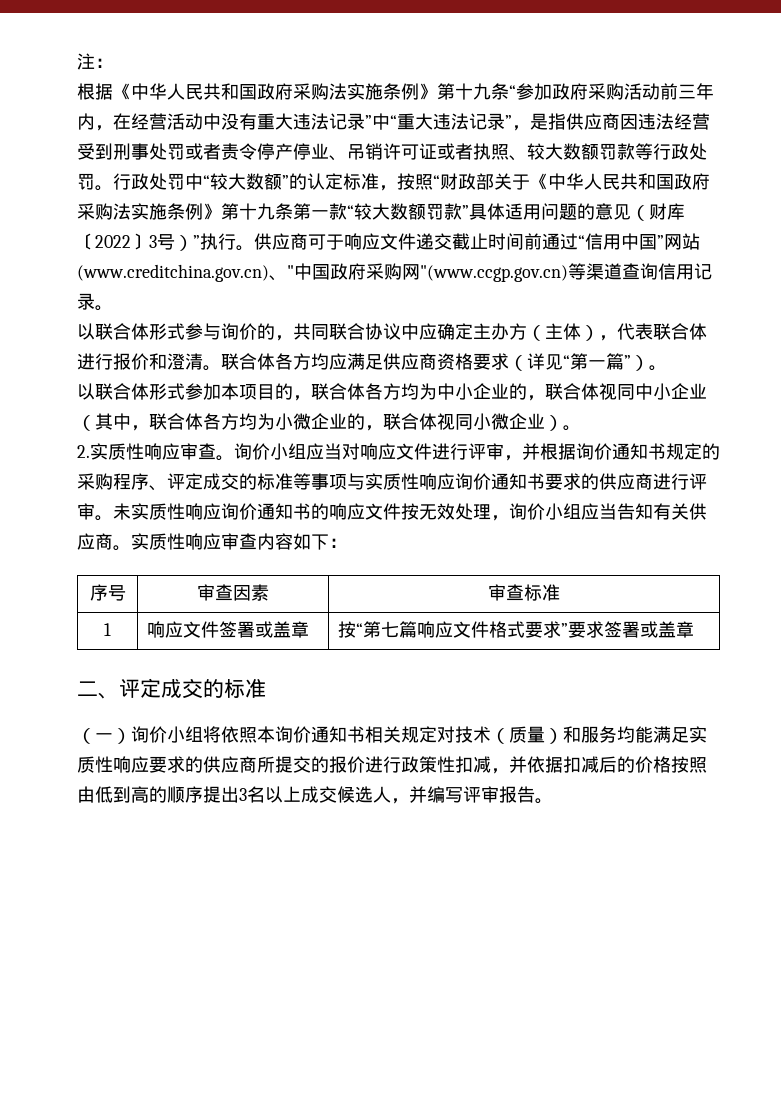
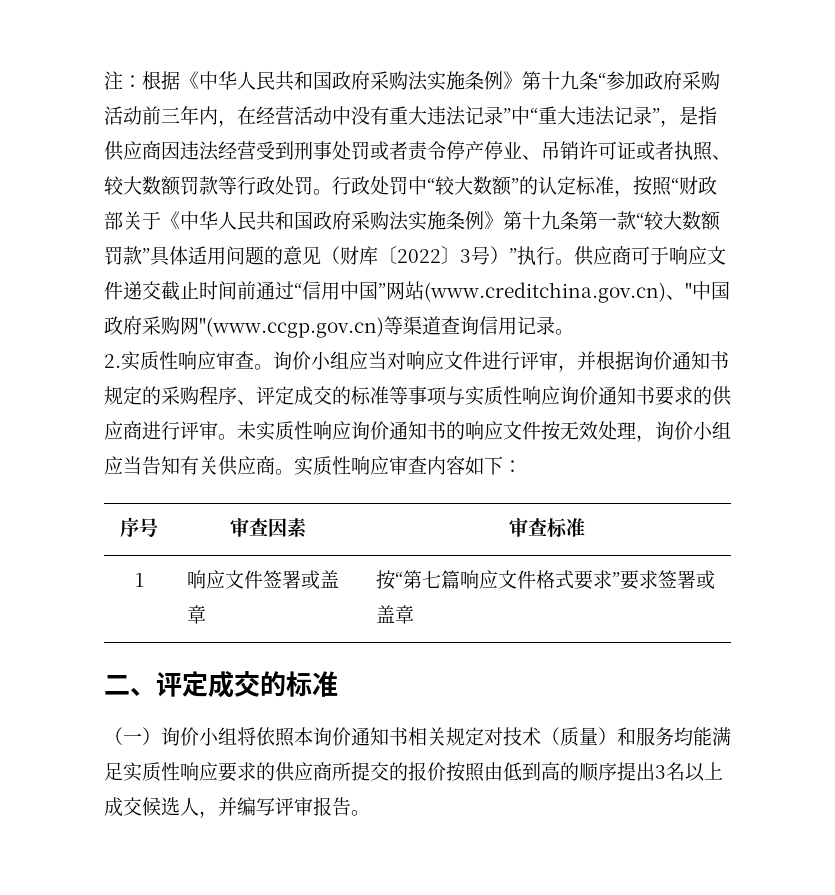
(113, 63) // -> (142, 81) none
[77,323,707,341] [77,353,667,371] [77,383,707,401] [77,413,581,431] // 以联合体形式参与询价的，共同联合协议中应确定主办方（主体），代表联合体进行报价和澄清。联合体各方均应满足供应商资格要求（详见“第一篇”）。 // 以联合体形式参加本项目的，联合体各方均为中小企业的，联合体视同中小企业（其中，联合体各方均为小微企业的，联合体视同小微企业）。 -> (574, 332) none
[365,756,671,774] 进行政策性扣减，并依据扣减后的价格 -> (446, 771) none

